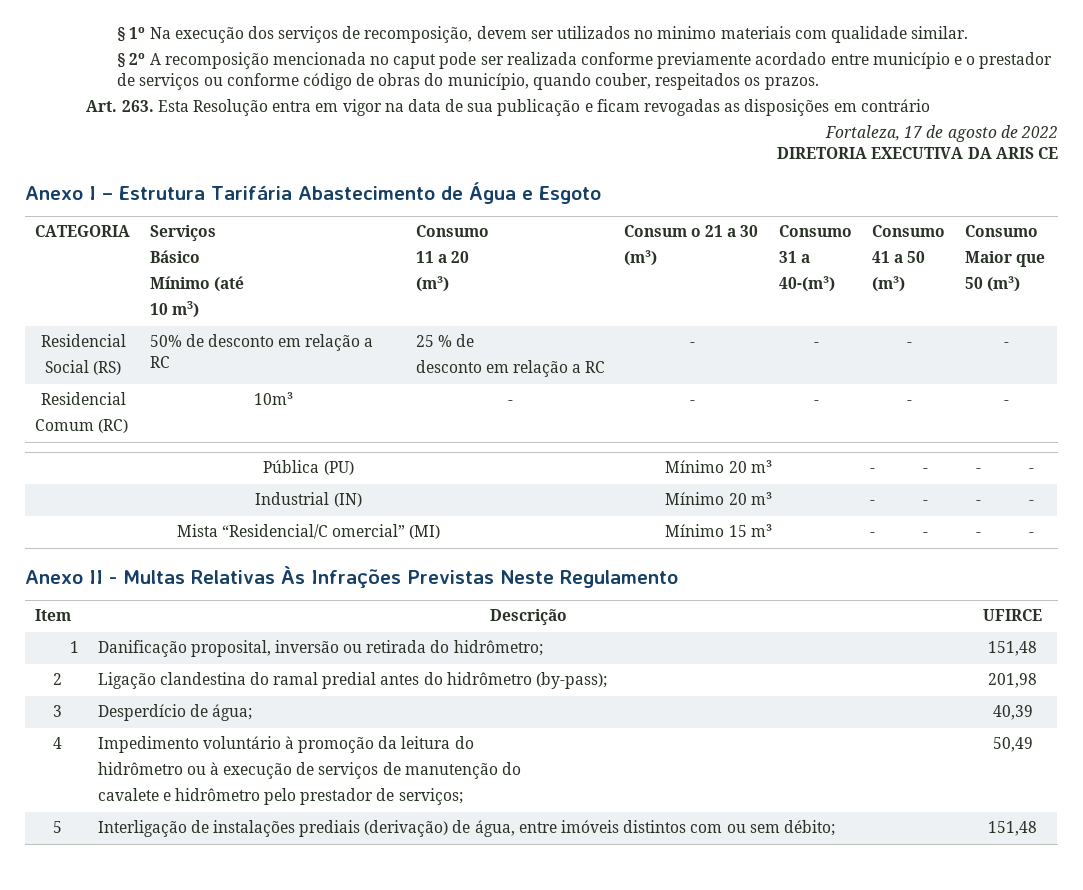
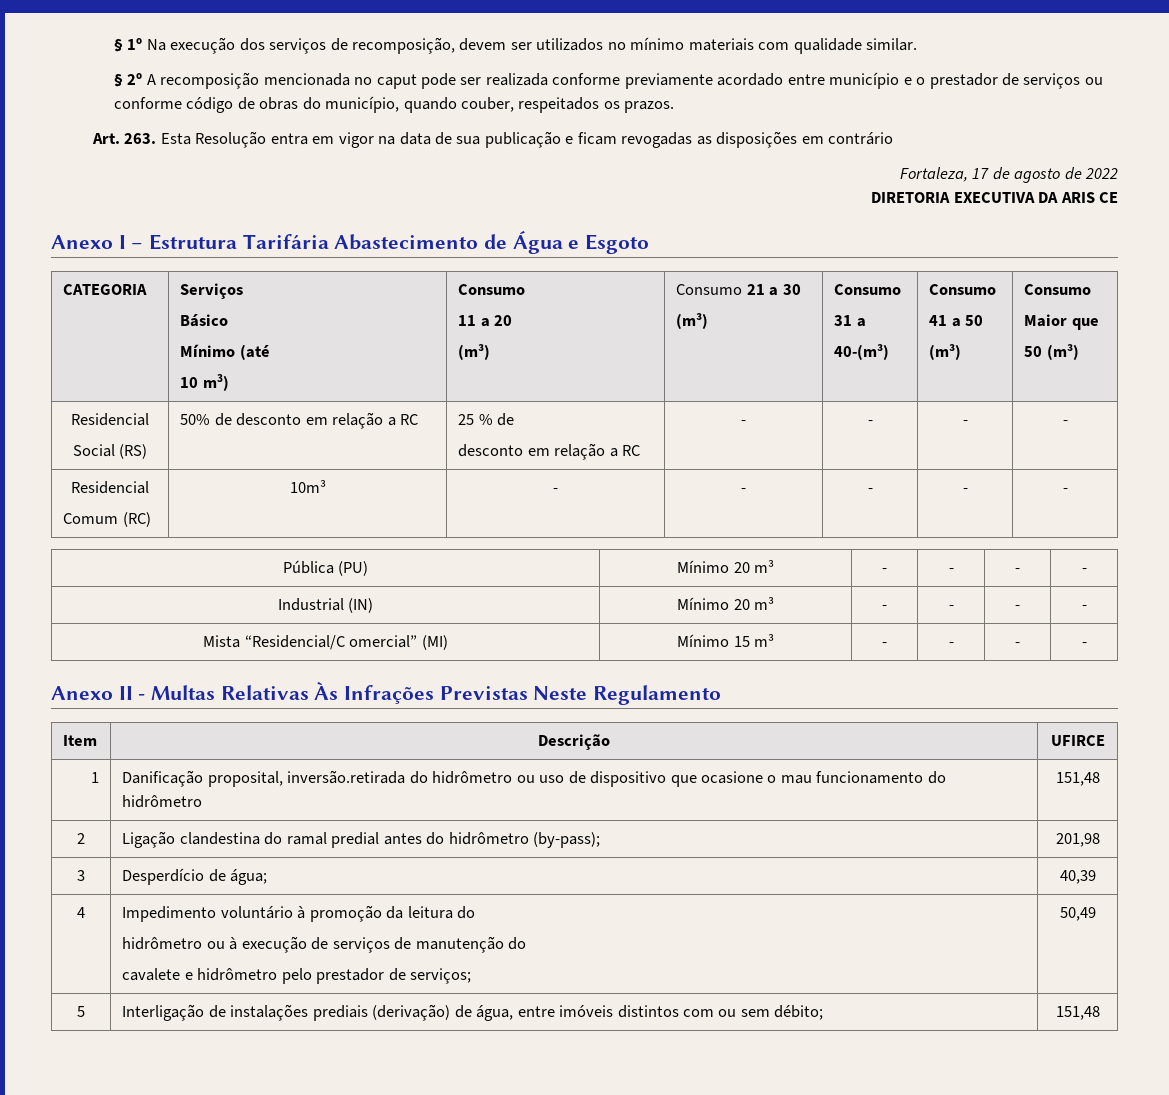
[657,26,717,39] minimo -> [630,37,685,50] mínimo
[623,225,701,237] Consum o -> [676,284,743,295] Consumo
[274,640,543,656] inversão ou retirada do hidrômetro; -> [287,770,946,787] [122,795,203,808] inversão.retirada do hidrômetro ou uso de dispositivo que ocasione o mau funcionamento do hidrômetro

